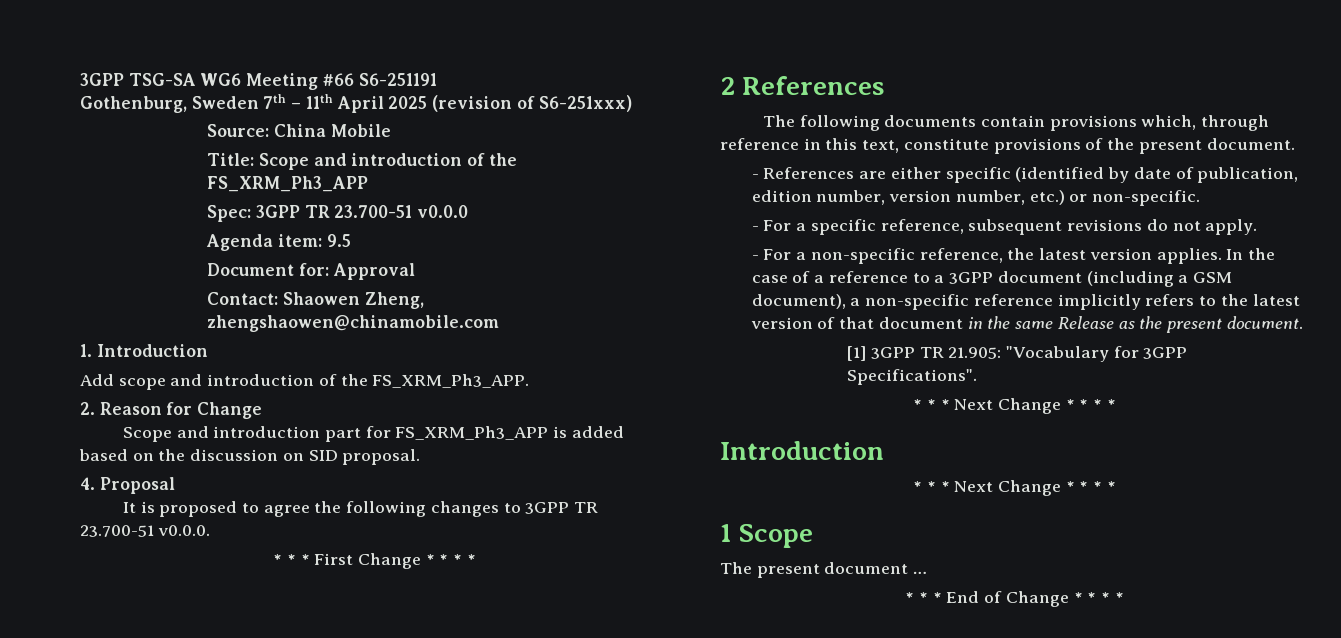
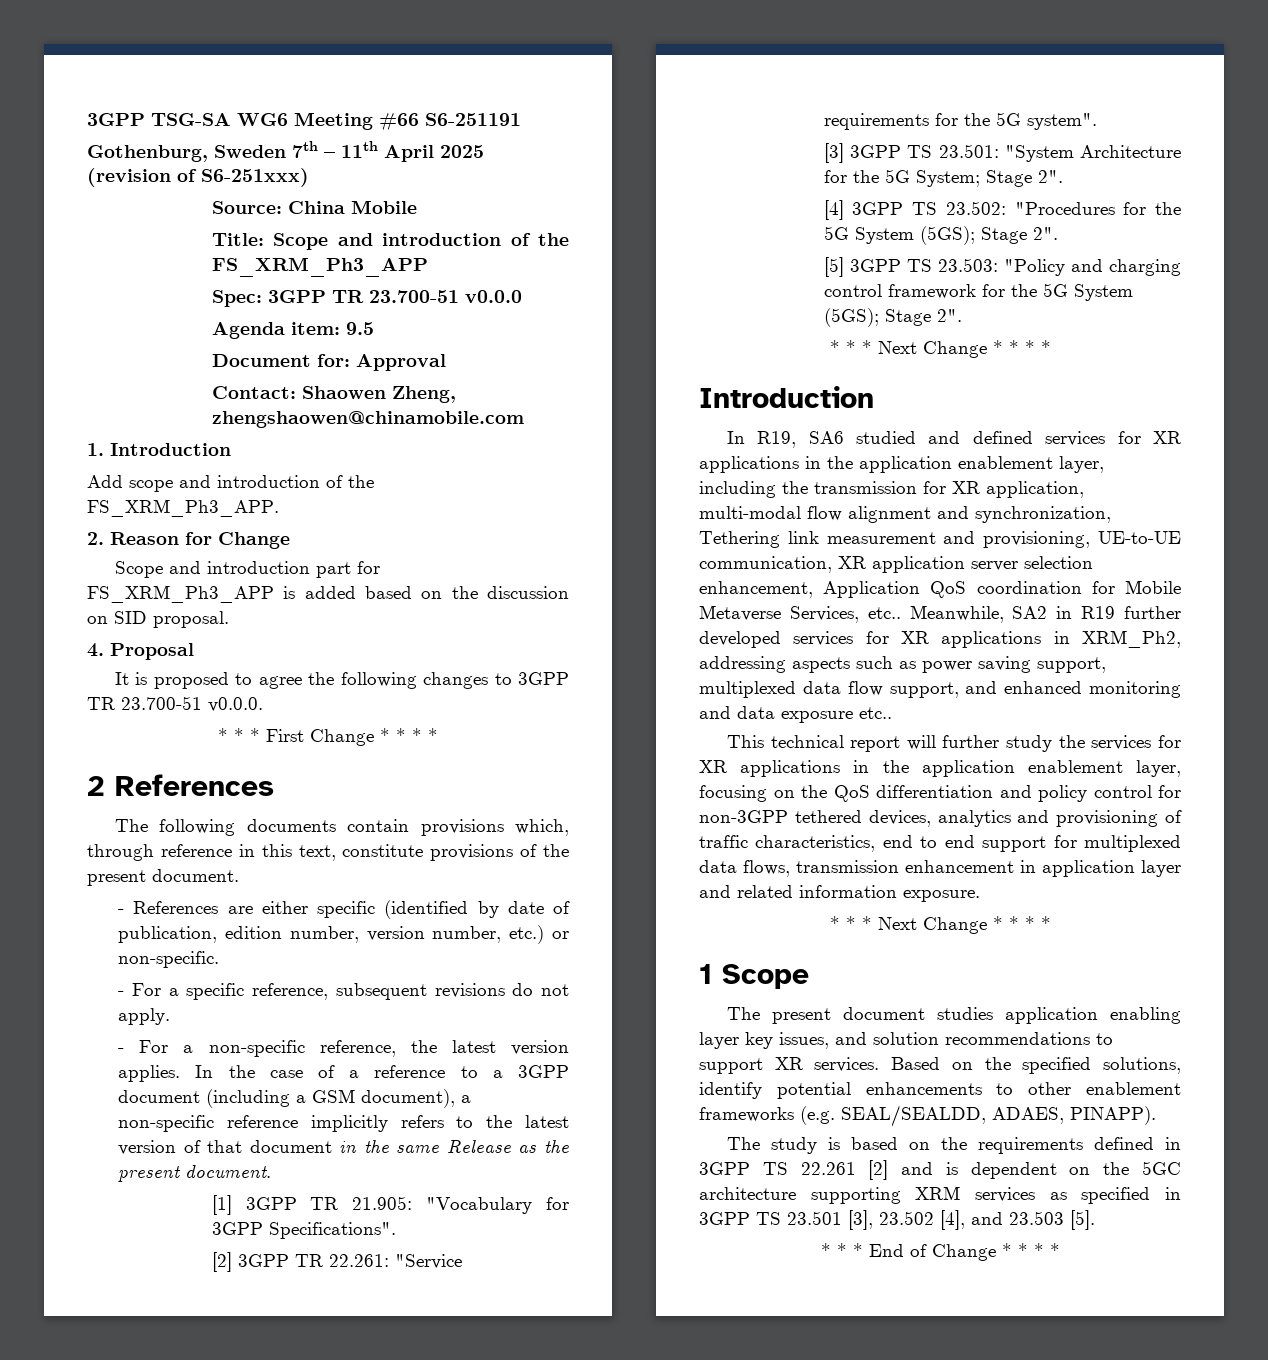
(978, 377) none -> [211,1252,462,1272] [823,112,1097,130] [823,143,1181,163] [823,169,1063,187] [823,200,1181,220] [823,226,1058,245] [823,257,1181,277] [823,283,1133,301] [823,308,962,327] // [2] 3GPP TR 22.261: "Service requirements for the 5G system". // [3] 3GPP TS 23.501: "System Architecture for the 5G System; Stage 2". // [4] 3GPP TS 23.502: "Procedures for the 5G System (5GS); Stage 2". // [5] 3GPP TS 23.503: "Policy and charging control framework for the 5G System (5GS); Stage 2".
(884, 450) none -> [726,431,1181,448] [699,456,1104,473] [699,481,1084,498] [699,506,1111,523] [699,531,1181,548] [699,556,1093,573] [699,580,1181,598] [699,605,1181,623] [699,630,1181,648] [699,656,1106,673] [699,681,1181,698] [699,706,892,723] [726,735,1181,752] [699,760,1181,777] [699,785,1181,802] [699,810,1182,827] [699,835,1181,852] [699,860,1181,877] [699,885,980,902] // In R19, SA6 studied and defined services for XR applications in the application enablement layer, including the transmission for XR application, multi-modal flow alignment and synchronization, Tethering link measurement and provisioning, UE-to-UE communication, XR application server selection enhancement, Application QoS coordination for Mobile Metaverse Services, etc.. Meanwhile, SA2 in R19 further developed services for XR applications in XRM_Ph2, addressing aspects such as power saving support, multiplexed data flow support, and enhanced monitoring and data exposure etc.. // This technical report will further study the services for XR applications in the application enablement layer, focusing on the QoS differentiation and policy control for non-3GPP tethered devices, analytics and provisioning of traffic characteristics, end to end support for multiplexed data flows, transmission enhancement in application layer and related information exposure.
[913,571,928,574] … -> [936,1007,1181,1024] [699,1032,1113,1049] [699,1057,1181,1074] [699,1082,1181,1099] [699,1105,1156,1127] [726,1137,1181,1154] [699,1160,1181,1180] [699,1186,1181,1204] [699,1210,1095,1230] studies application enabling layer key issues, and solution recommendations to support XR services. Based on the specified solutions, identify potential enhancements to other enablement frameworks (e.g. SEAL/SEALDD, ADAES, PINAPP). // The study is based on the requirements defined in 3GPP TS 22.261 [2] and is dependent on the 5GC architecture supporting XRM services as specified in 3GPP TS 23.501 [3], 23.502 [4], and 23.503 [5].

